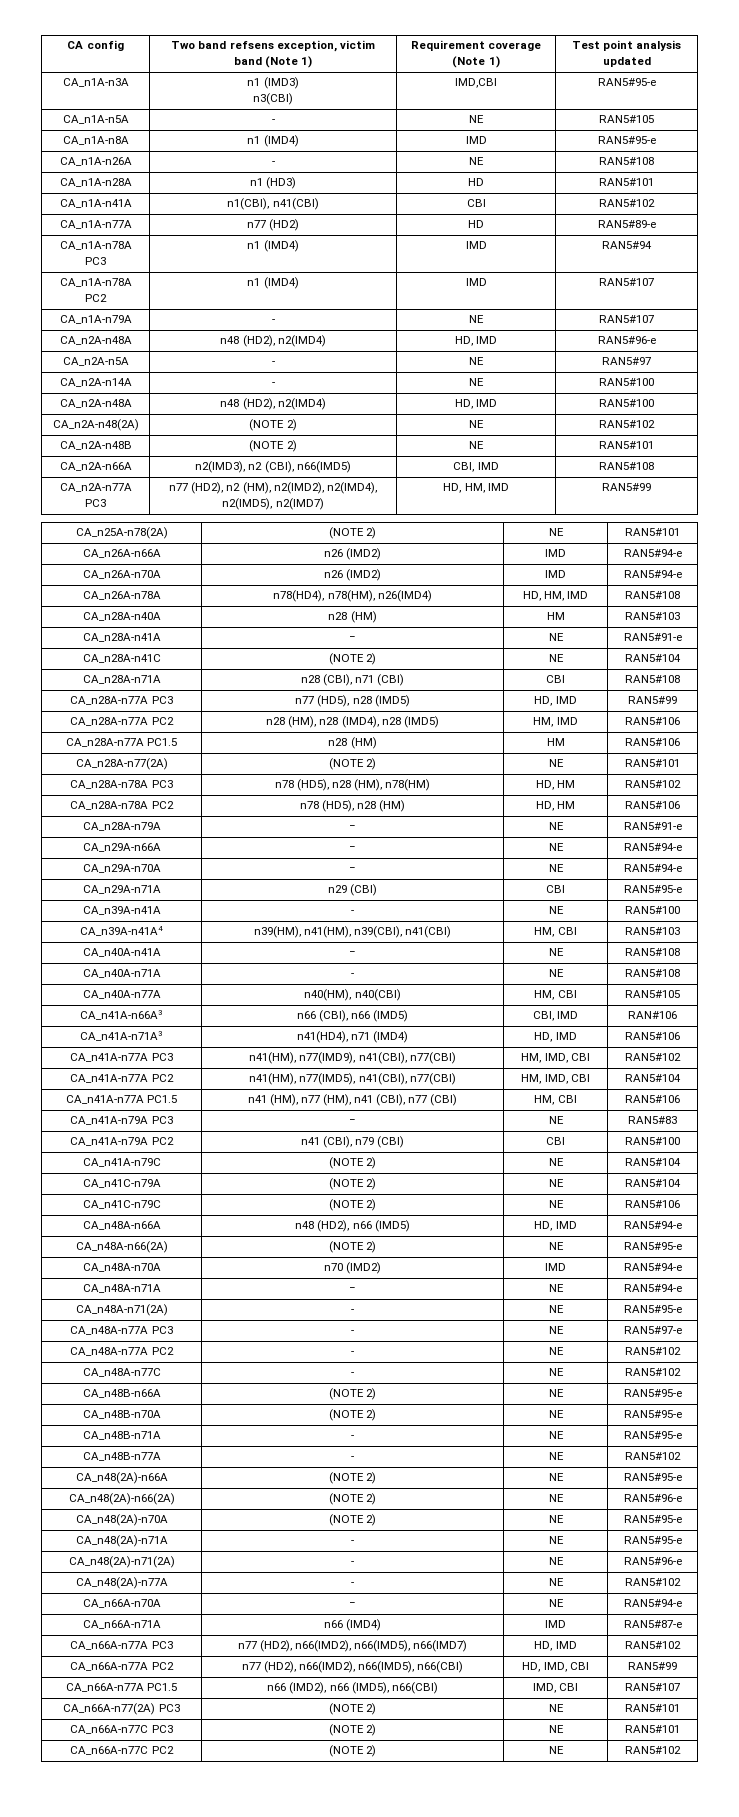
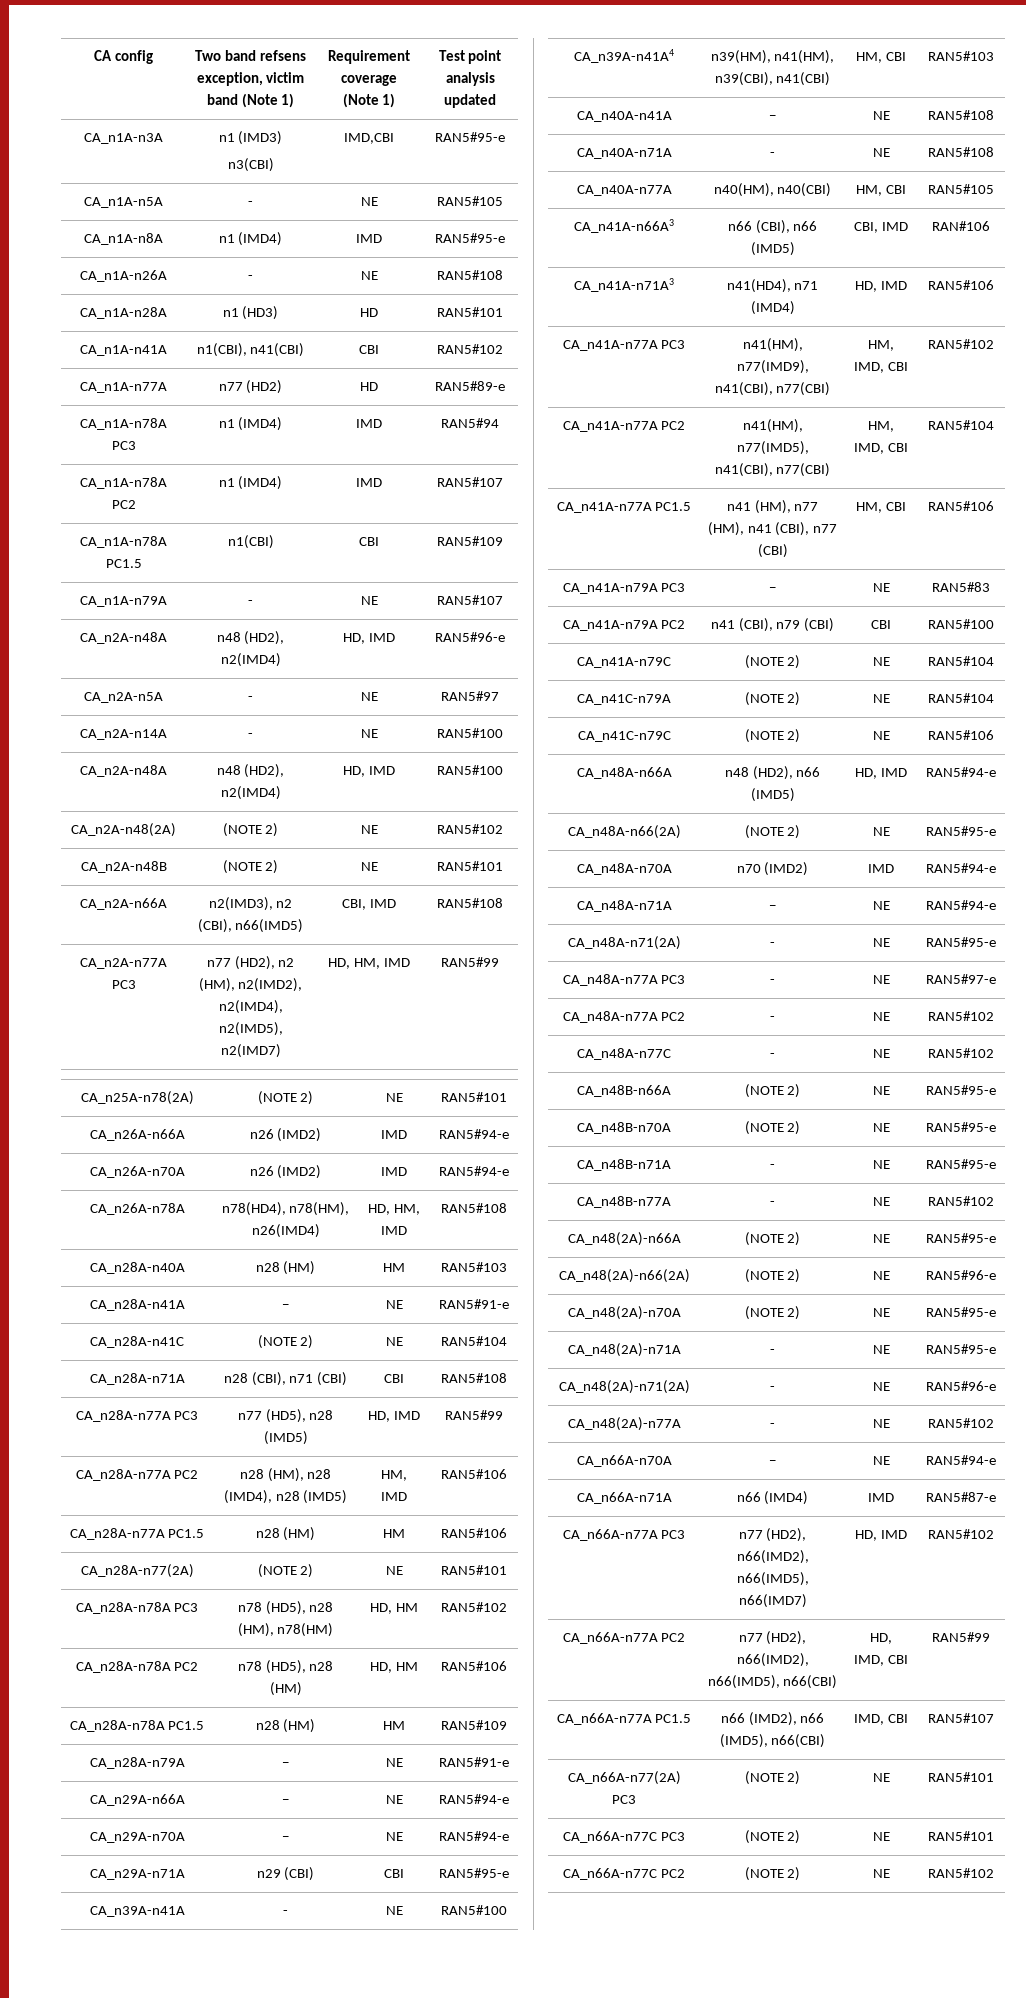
(654, 282) none -> [80,536,167,548] [105,559,142,568] [227,535,274,549] [359,537,379,546] [437,536,503,546] // CA_n1A-n78A PC1.5 | n1(CBI) | CBI | RAN5#109
(680, 805) none -> [69,1720,205,1732] [255,1719,316,1733] [383,1721,405,1730] [440,1720,507,1730] // CA_n28A-n78A PC1.5 | n28 (HM) | HM | RAN5#109

